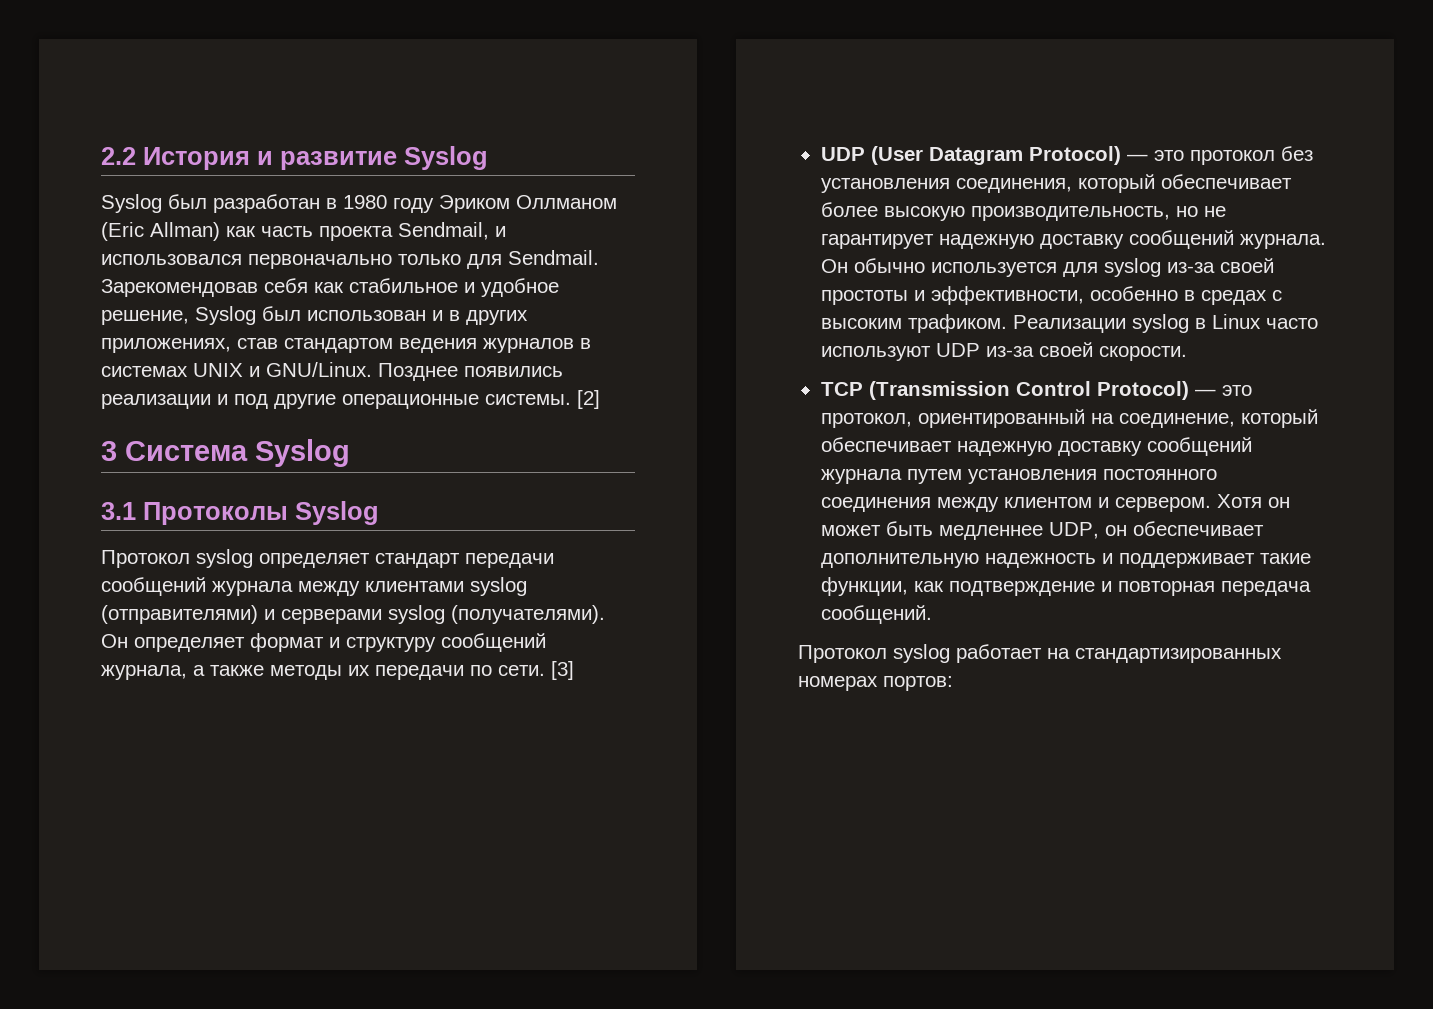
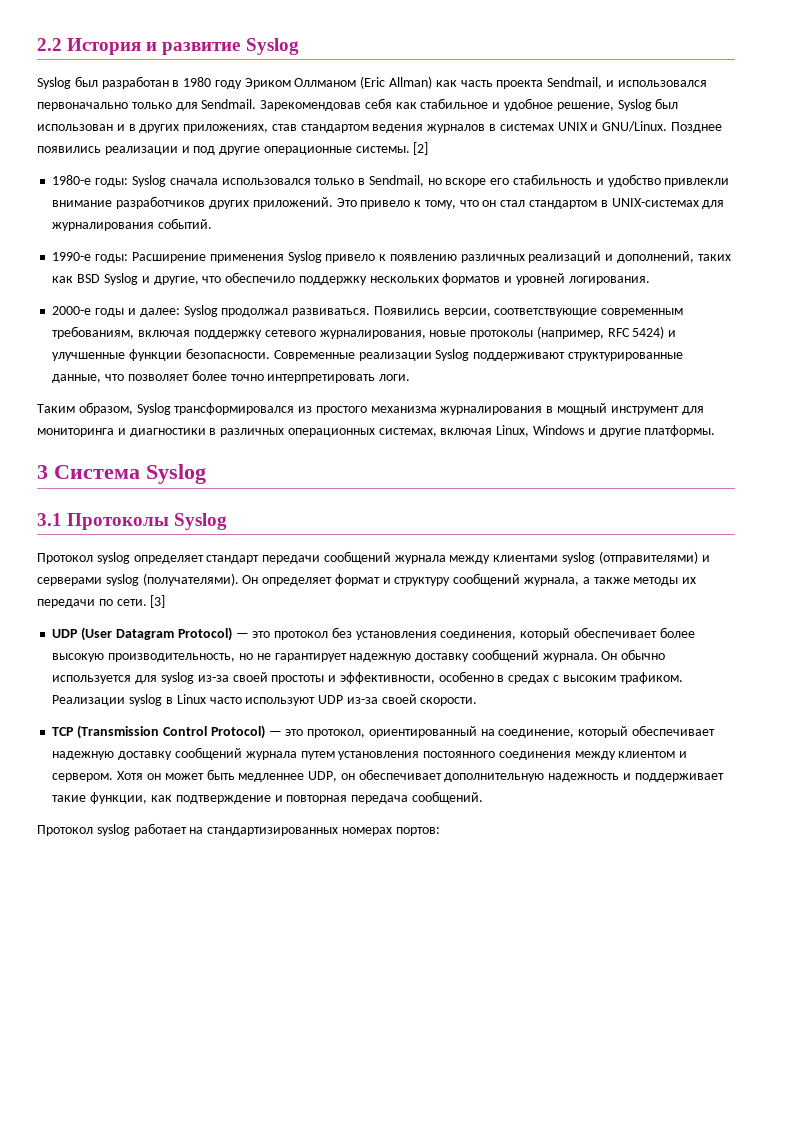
(600, 399) none -> [52,174,730,187] [52,196,725,209] [52,218,213,231] [52,251,731,263] [52,272,650,285] [52,305,684,317] [52,326,677,339] [52,348,683,361] [52,370,411,383] [37,402,704,415] [37,425,716,437] // 1980-е годы: Syslog сначала использовался только в Sendmail, но вскоре его стабильность и удобство привлекли внимание разработчиков других приложений. Это привело к тому, что он стал стандартом в UNIX-системах для журналирования событий. // 1990-е годы: Расширение применения Syslog привело к появлению различных реализаций и дополнений, таких как BSD Syslog и другие, что обеспечило поддержку нескольких форматов и уровней логирования. // 2000-е годы и далее: Syslog продолжал развиваться. Появились версии, соответствующие современным требованиям, включая поддержку сетевого журналирования, новые протоколы (например, RFC 5424) и улучшенные функции безопасности. Современные реализации Syslog поддерживают структурированные данные, что позволяет более точно интерпретировать логи. // Таким образом, Syslog трансформировался из простого механизма журналирования в мощный инструмент для мониторинга и диагностики в различных операционных системах, включая Linux, Windows и другие платформы.

